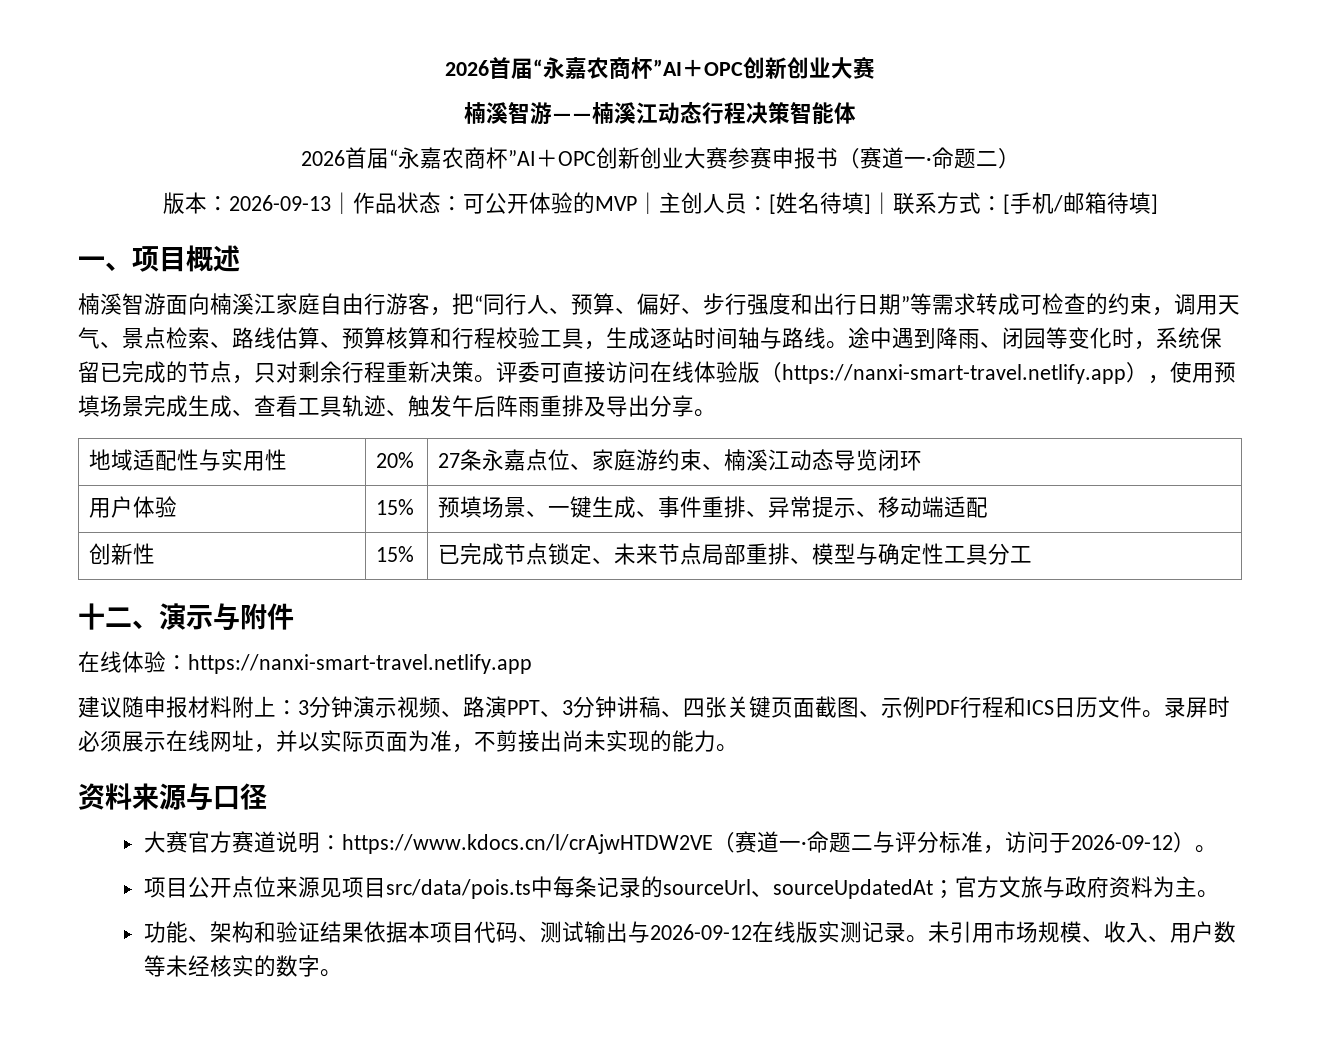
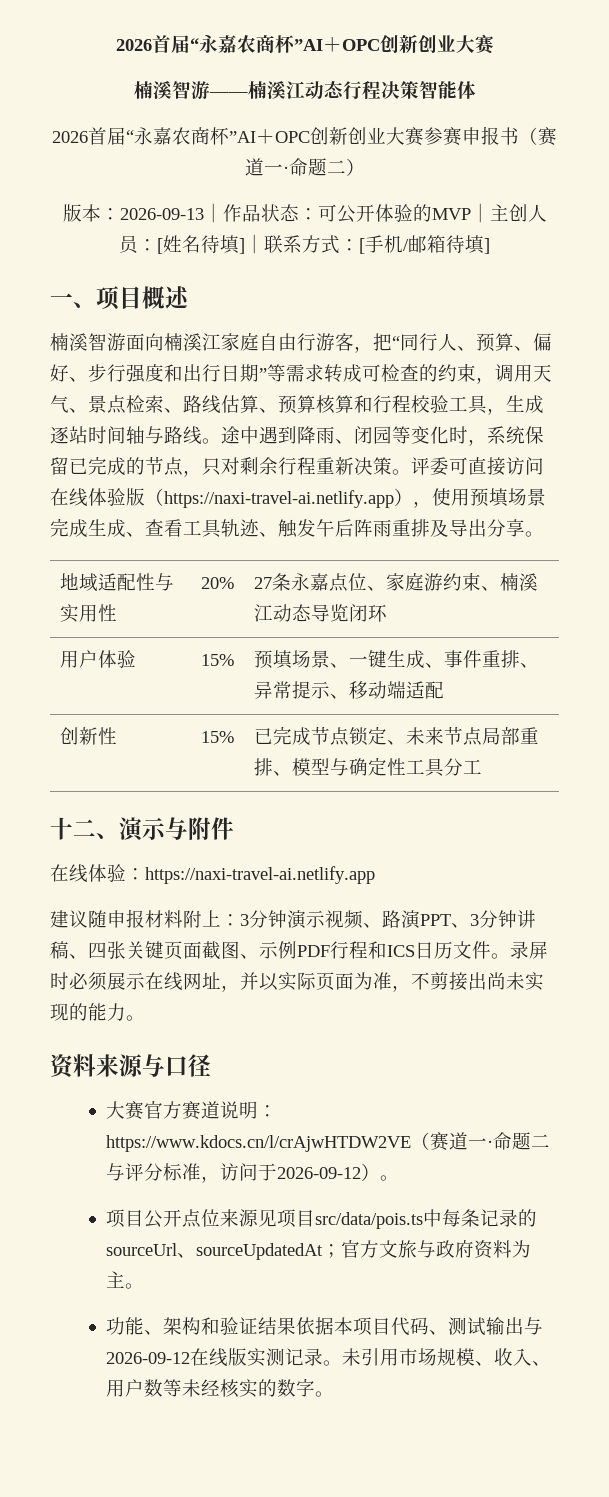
[782,364,1126,384] https://nanxi-smart-travel.netlify.app -> [164,490,394,508] https://naxi-travel-ai.netlify.app
[188,654,532,674] https://nanxi-smart-travel.netlify.app -> [145,866,375,884] https://naxi-travel-ai.netlify.app

